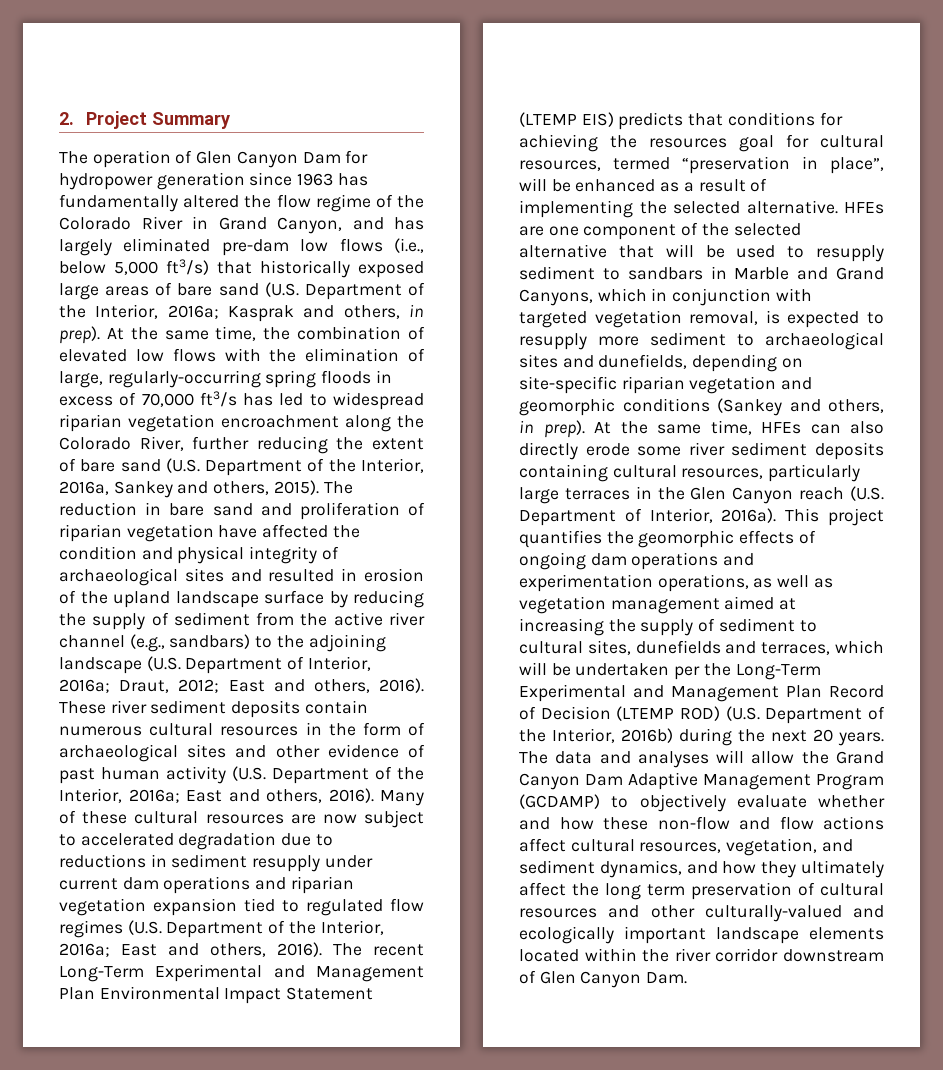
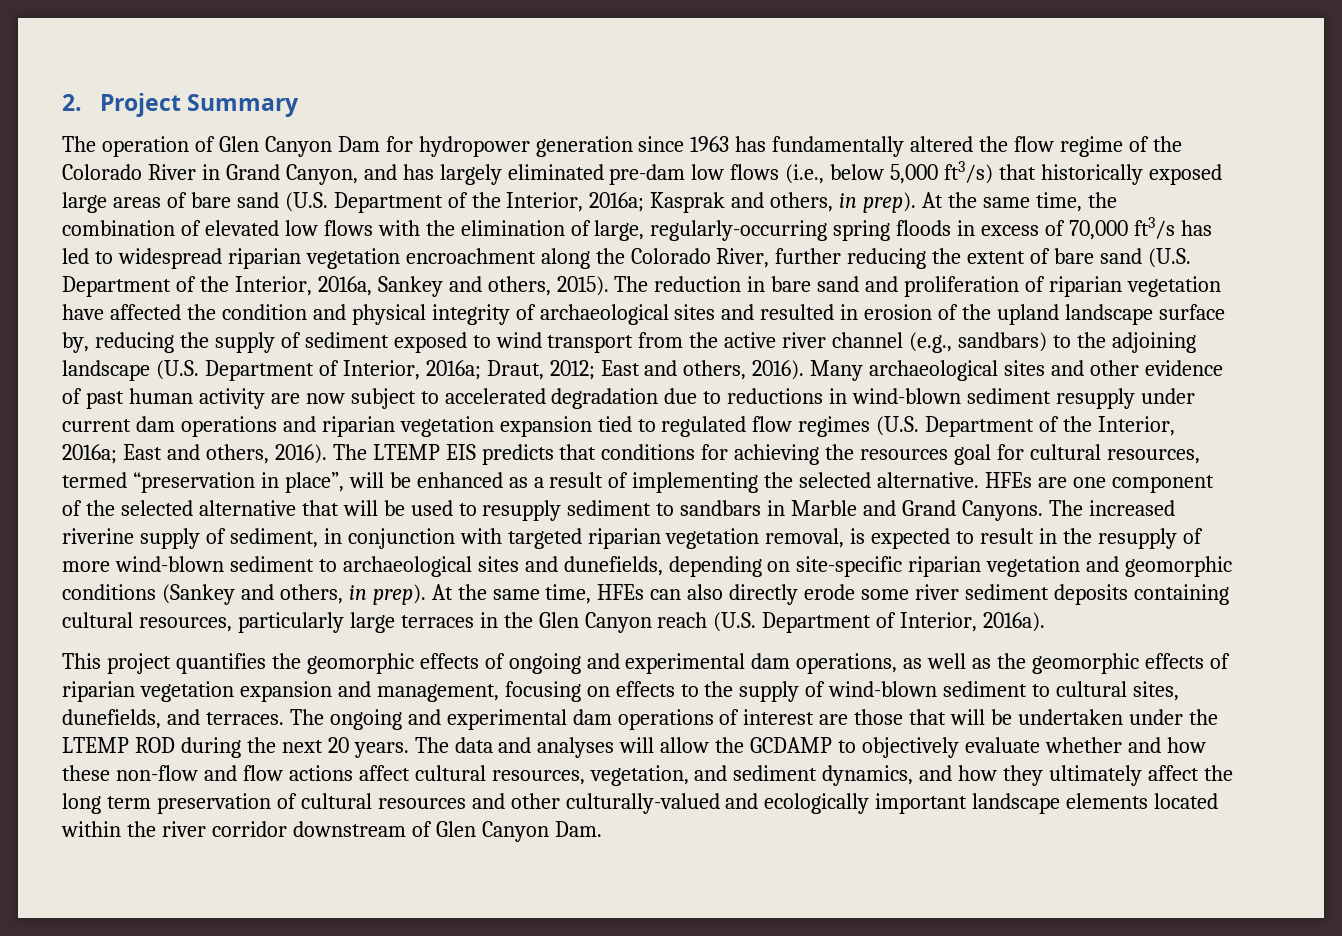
[329,591,348,608] by -> [62,332,89,353] by,
(250, 619) none -> [393,332,634,353] exposed to wind transport
[59,700,368,718] [59,722,426,736] These river sediment deposits contain numerous cultural resources in the form of -> [810,360,864,381] Many
[232,766,424,784] [59,788,424,806] [59,810,284,824] (U.S. Department of the Interior, 2016a; East and others, 2016). Many of these cultural resources -> (265, 398) none
(167, 860) none -> [852,388,962,404] wind-blown
[373,944,424,956] [59,964,424,982] [59,986,374,1004] [519,112,614,127] recent Long-Term Experimental and Management Plan Environmental Impact Statement (LTEMP EIS) -> [372,444,476,460] LTEMP EIS
[519,288,647,306] Canyons, which -> [961,500,1175,521] [62,528,318,549] Canyons. The increased riverine supply of sediment,
(587, 319) none -> [587,528,661,549] riparian
[519,333,639,350] resupply more -> [980,528,1203,549] [62,556,224,572] result in the resupply of more wind-blown
(777, 515) none -> (1046, 622) //
[590,552,755,570] [519,574,833,592] [519,596,797,614] [519,618,716,636] dam operations and experimentation operations, as well as vegetation management aimed at increasing the supply of -> [586,653,1230,674] [62,681,938,702] and experimental dam operations, as well as the geomorphic effects of riparian vegetation expansion and management, focusing on effects to the supply of wind-blown
[635,640,884,655] [519,662,821,680] [519,684,884,702] [519,706,885,724] [519,728,673,743] dunefields and terraces, which will be undertaken per the Long-Term Experimental and Management Plan Record of Decision (LTEMP ROD) (U.S. Department of the Interior, 2016b) -> [62,709,1218,730] [62,737,175,753] dunefields, and terraces. The ongoing and experimental dam operations of interest are those that will be undertaken under the LTEMP ROD
[836,751,884,764] [519,772,884,790] [519,794,600,809] Grand Canyon Dam Adaptive Management Program (GCDAMP) -> [750,737,833,753] GCDAMP

